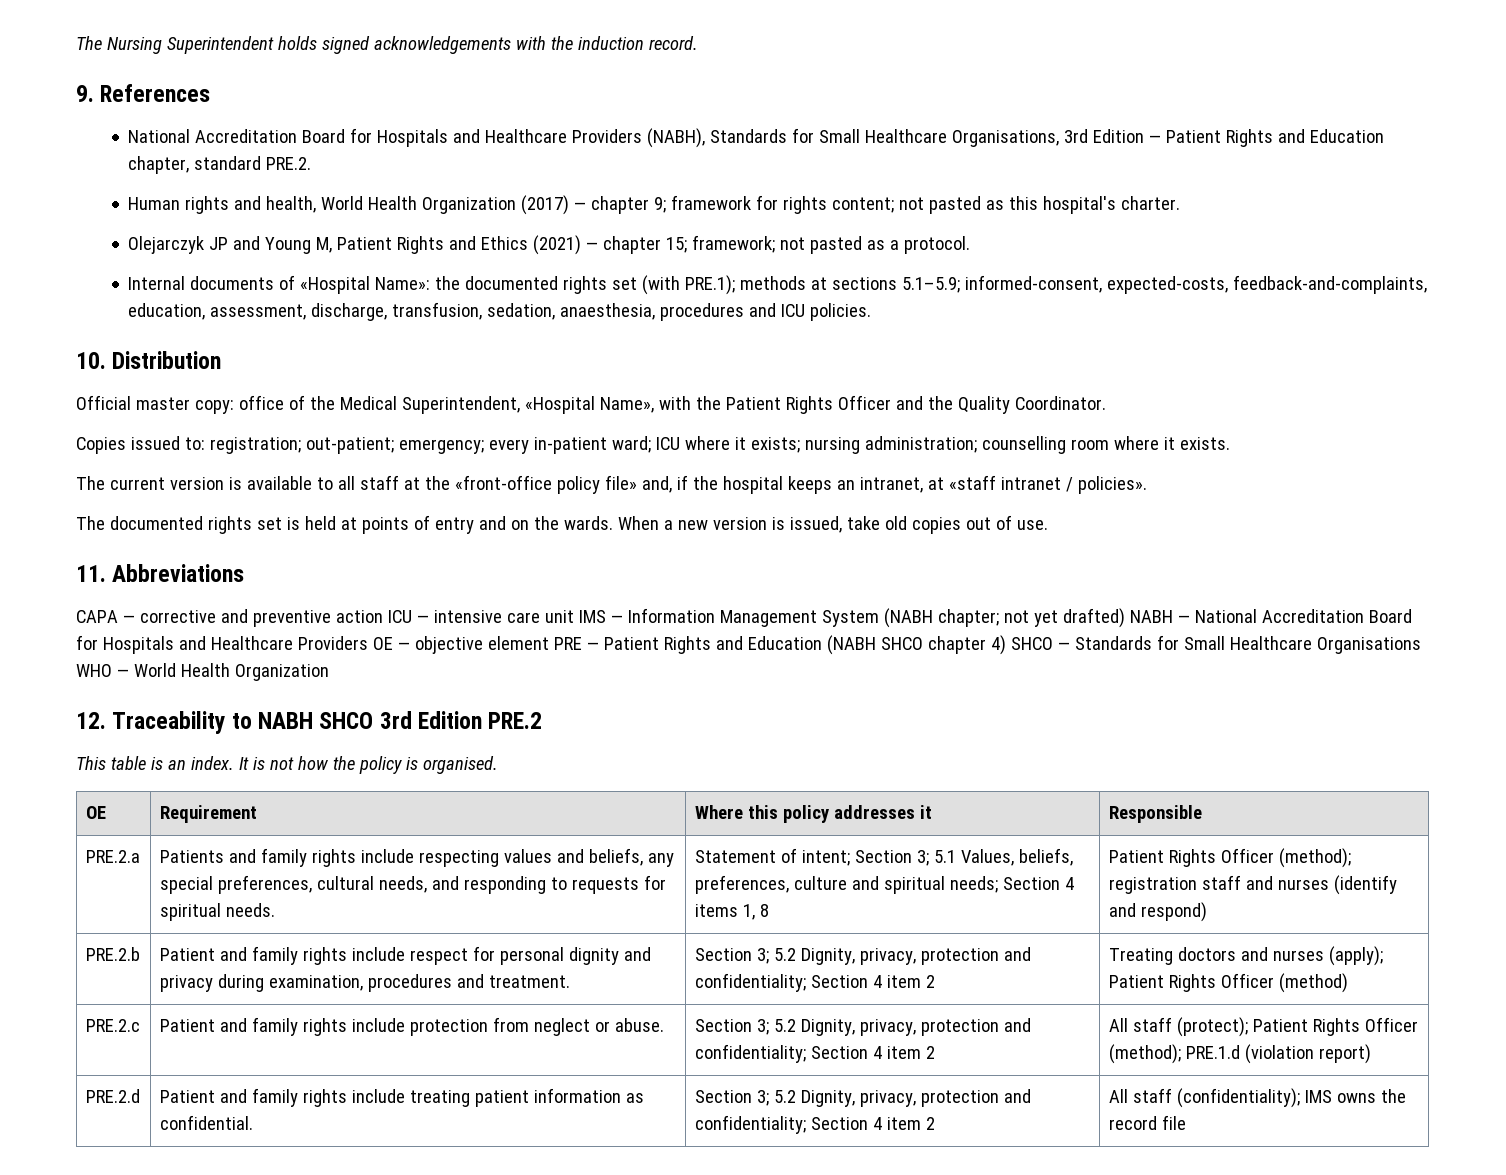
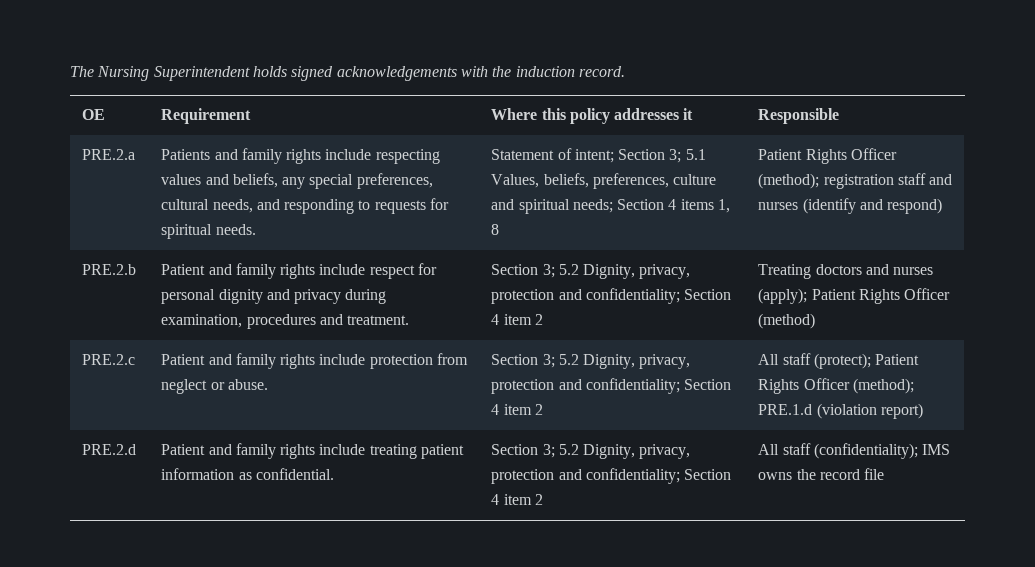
[76,84,211,102] [128,128,1385,148] [128,156,312,174] [128,195,1181,215] [128,235,971,255] [128,275,1428,295] [128,302,872,321] [76,351,222,369] [76,395,1106,414] [76,436,1230,454] [76,475,1147,494] [76,515,1048,534] [76,564,245,582] [76,608,1412,628] [76,635,1421,655] [76,663,329,681] [76,711,543,734] [76,756,498,774] // 9. References // National Accreditation Board for Hospitals and Healthcare Providers (NABH), Standards for Small Healthcare Organisations, 3rd Edition — Patient Rights and Education chapter, standard PRE.2. // Human rights and health, World Health Organization (2017) — chapter 9; framework for rights content; not pasted as this hospital's charter. // Olejarczyk JP and Young M, Patient Rights and Ethics (2021) — chapter 15; framework; not pasted as a protocol. // Internal documents of «Hospital Name»: the documented rights set (with PRE.1); methods at sections 5.1–5.9; informed-consent, expected-costs, feedback-and-complaints, education, assessment, discharge, transfusion, sedation, anaesthesia, procedures and ICU policies. // 10. Distribution // Official master copy: office of the Medical Superintendent, «Hospital Name», with the Patient Rights Officer and the Quality Coordinator. // Copies issued to: registration; out-patient; emergency; every in-patient ward; ICU where it exists; nursing administration; counselling room where it exists. // The current version is available to all staff at the «front-office policy file» and, if the hospital keeps an intranet, at «staff intranet / policies». // The documented rights set is held at points of entry and on the wards. When a new version is issued, take old copies out of use. // 11. Abbreviations // CAPA — corrective and preventive action ICU — intensive care unit IMS — Information Management System (NABH chapter; not yet drafted) NABH — National Accreditation Board for Hospitals and Healthcare Providers OE — objective element PRE — Patient Rights and Education (NABH SHCO chapter 4) SHCO — Standards for Small Healthcare Organisations WHO — World Health Organization // 12. Traceability to NABH SHCO 3rd Edition PRE.2 // This table is an index. It is not how the policy is organised. -> (625, 71) none

